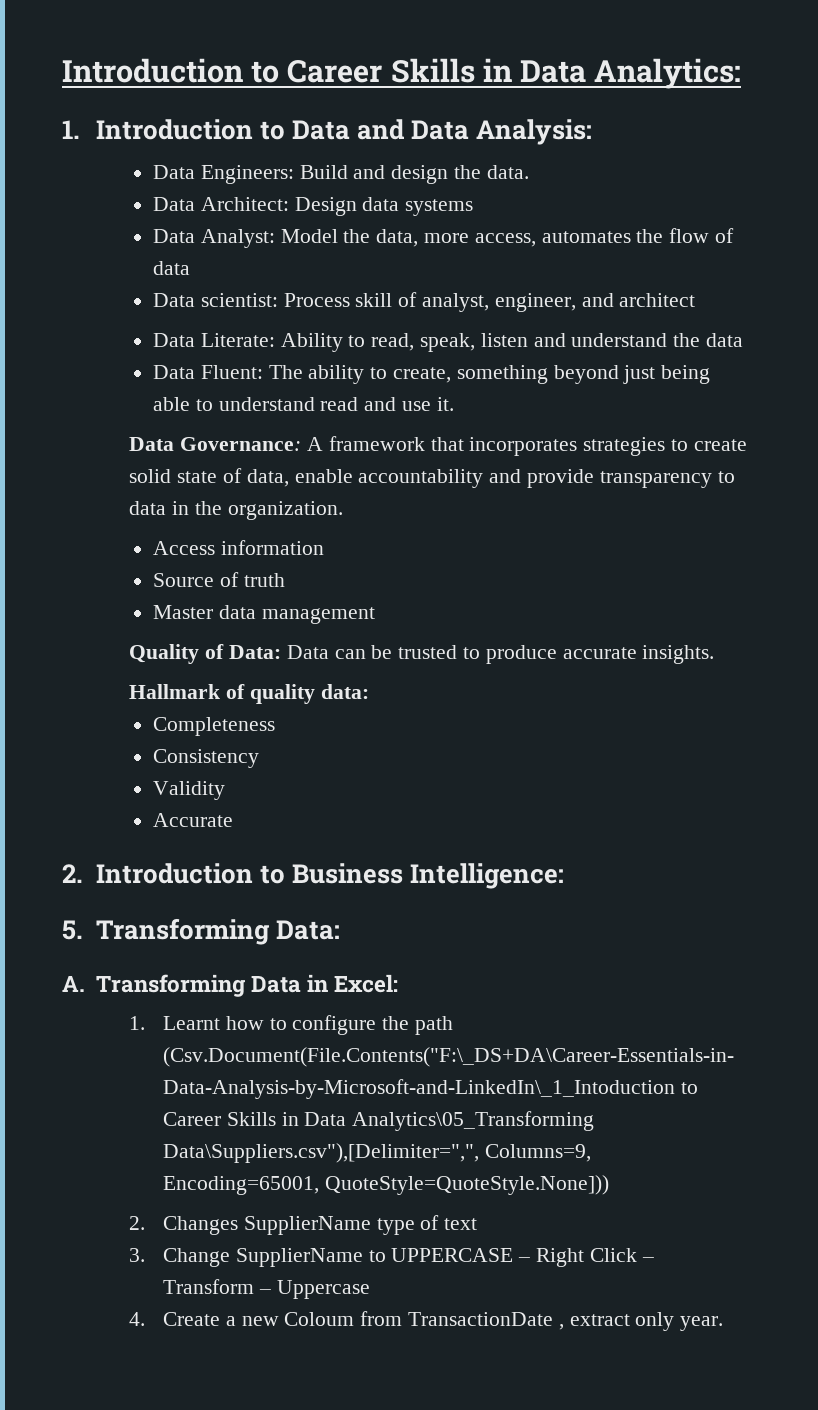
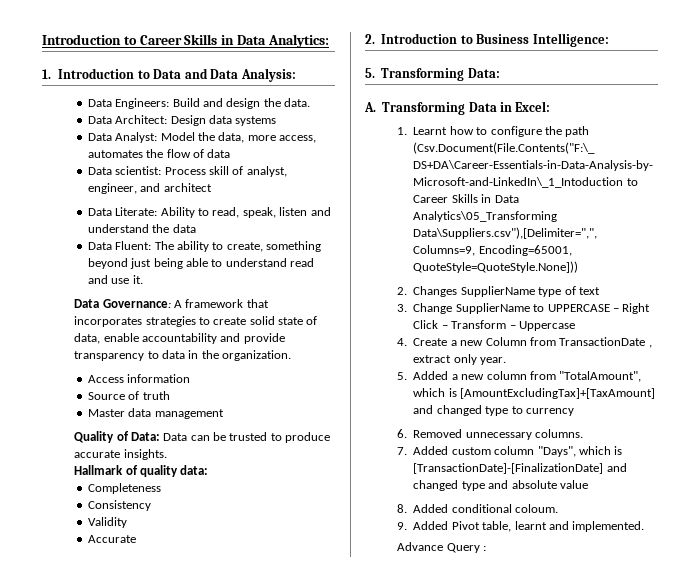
[284,1312,355,1326] Coloum -> [485,337,527,346] Column
(724, 1323) none -> [397,371,642,382] [413,388,656,399] [413,405,574,416] [397,429,584,440] [397,446,623,457] [413,463,627,474] [413,480,588,491] [397,504,559,513] [397,521,645,532] [397,542,486,553] // 5. Added a new column from "TotalAmount", which is [AmountExcludingTax]+[TaxAmount] and changed type to currency // 6. Removed unnecessary columns. // 7. Added custom column "Days", which is [TransactionDate]-[FinalizationDate] and changed type and absolute value // 8. Added conditional coloum. // 9. Added Pivot table, learnt and implemented. // Advance Query :

